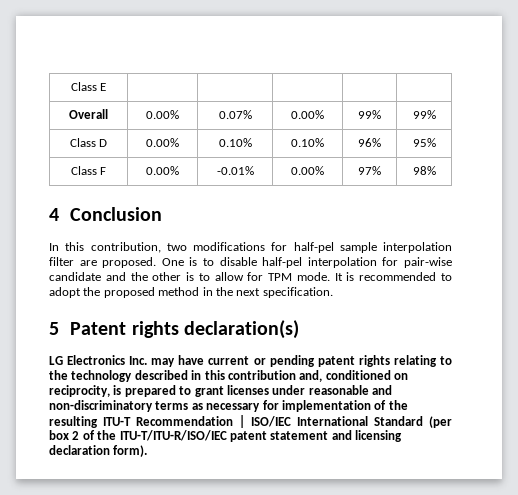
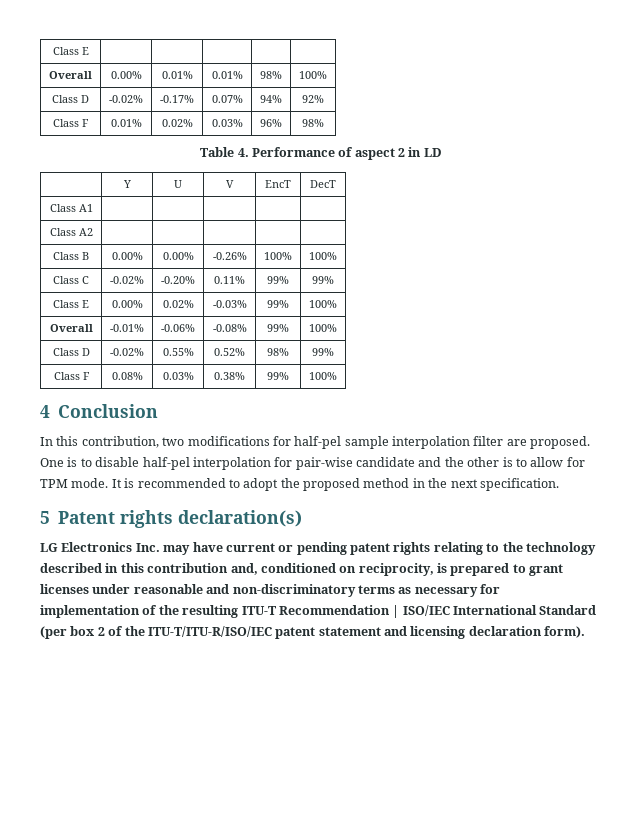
[218,110,252,119] [291,110,324,119] 0.07% | 0.00% -> [161,71,193,79] [211,71,243,79] [260,71,282,79] [299,71,327,79] [52,95,89,103] [109,95,143,103] [160,95,194,103] [211,95,243,103] [260,95,282,103] [302,95,324,103] [53,119,89,127] [110,119,142,127] [161,119,193,127] [211,119,243,127] [260,119,282,127] [302,119,324,127] [200,147,442,160] [122,180,131,188] [174,180,182,188] [226,180,234,188] [265,180,291,188] [310,180,336,188] [49,204,93,212] [49,228,93,236] [53,252,89,260] [111,252,143,260] [162,252,194,260] [212,252,247,260] [264,252,292,260] [309,252,337,260] [53,276,89,284] [110,276,144,284] [161,276,195,284] [214,276,245,284] 0.01% | 0.01% | 98% | 100% // Class D | -0.02% | -0.17% | 0.07% | 94% | 92% // Class F | 0.01% | 0.02% | 0.03% | 96% | 98% // Table 4. Performance of aspect 2 in LD // | Y | U | V | EncT | DecT // Class A1 | | | | | // Class A2 | | | | | // Class B | 0.00% | 0.00% | -0.26% | 100% | 100% // Class C | -0.02% | -0.20% | 0.11%
[99,139,108,147] [146,138,179,147] [218,138,252,147] [291,138,324,147] [358,138,381,147] [412,138,436,147] [70,166,107,175] [146,166,179,175] [216,166,254,175] [291,166,324,175] [358,166,381,175] [412,166,436,175] D | 0.00% | 0.10% | 0.10% | 96% | 95% // Class F | 0.00% | -0.01% | 0.00% | 97% | 98% -> [82,300,89,308] [111,300,143,308] [162,300,194,308] [212,300,247,308] [267,300,289,308] [309,300,337,308] [49,324,93,332] [110,324,144,332] [161,324,195,332] [212,324,247,332] [267,324,289,332] [309,324,337,332] [52,348,90,356] [110,348,144,356] [162,348,194,356] [214,348,245,356] [267,348,289,356] [312,348,334,356] [53,372,90,380] [111,372,143,380] [162,372,194,380] [214,372,245,380] [267,372,289,380] [309,372,337,380] E | 0.00% | 0.02% | -0.03% | 99% | 100% // Overall | -0.01% | -0.06% | -0.08% | 99% | 100% // Class D | -0.02% | 0.55% | 0.52% | 98% | 99% // Class F | 0.08% | 0.03% | 0.38% | 99% | 100%

